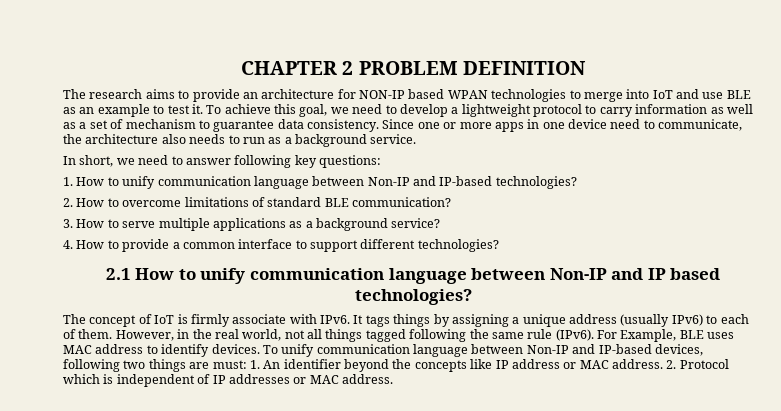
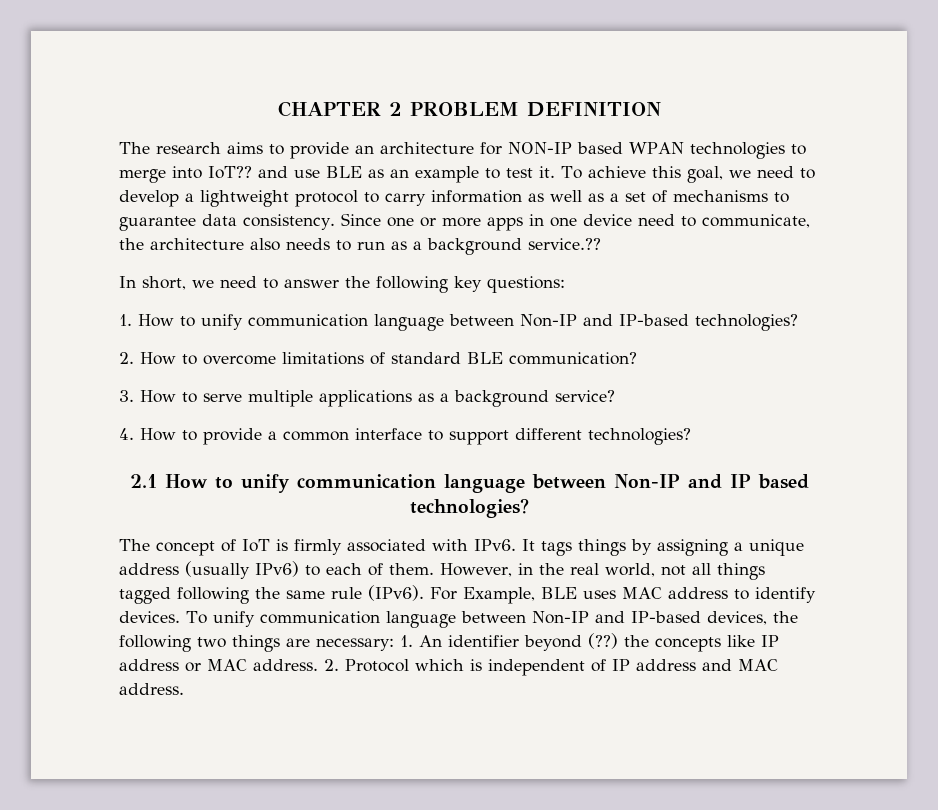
[652,90,673,99] IoT -> [208,166,252,179] IoT??
[125,119,196,129] mechanism -> [673,190,768,202] mechanisms
[370,134,417,144] service. -> [528,238,601,250] service.??
(231, 161) none -> [345,276,370,288] the
[232,314,287,324] associate -> [347,539,426,552] associated
(703, 350) none -> [772,611,798,623] the
[212,360,247,369] must: -> [316,638,394,651] necessary:
(389, 365) none -> [588,633,618,649] (??)
[228,374,307,384] addresses or -> [636,659,732,671] address and

